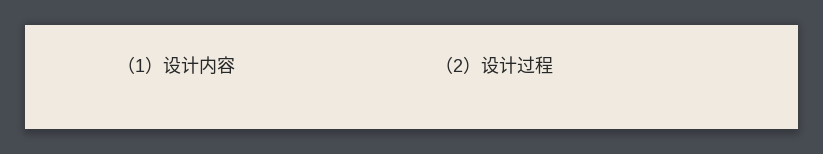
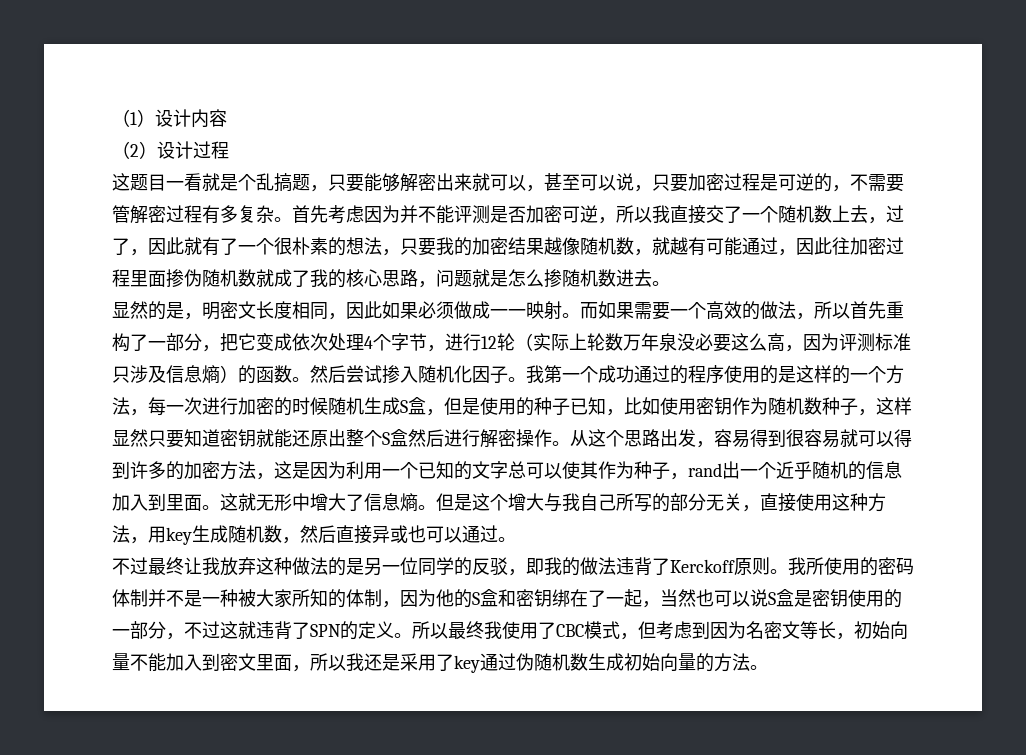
(553, 65) none -> [112,173,904,192] [112,205,904,224] [112,237,904,256] [112,269,670,288] [112,301,904,320] [112,333,911,352] [112,365,904,384] [112,397,912,416] [112,429,912,448] [112,461,902,480] [112,493,886,512] [112,525,516,545] [112,557,914,576] [112,589,902,608] [112,621,908,640] [112,653,768,673] // 这题目一看就是个乱搞题，只要能够解密出来就可以，甚至可以说，只要加密过程是可逆的，不需要管解密过程有多复杂。首先考虑因为并不能评测是否加密可逆，所以我直接交了一个随机数上去，过了，因此就有了一个很朴素的想法，只要我的加密结果越像随机数，就越有可能通过，因此往加密过程里面掺伪随机数就成了我的核心思路，问题就是怎么掺随机数进去。 // 显然的是，明密文长度相同，因此如果必须做成一一映射。而如果需要一个高效的做法，所以首先重构了一部分，把它变成依次处理4个字节，进行12轮（实际上轮数万年泉没必要这么高，因为评测标准只涉及信息熵）的函数。然后尝试掺入随机化因子。我第一个成功通过的程序使用的是这样的一个方法，每一次进行加密的时候随机生成S盒，但是使用的种子已知，比如使用密钥作为随机数种子，这样显然只要知道密钥就能还原出整个S盒然后进行解密操作。从这个思路出发，容易得到很容易就可以得到许多的加密方法，这是因为利用一个已知的文字总可以使其作为种子，rand出一个近乎随机的信息加入到里面。这就无形中增大了信息熵。但是这个增大与我自己所写的部分无关，直接使用这种方法，用key生成随机数，然后直接异或也可以通过。 // 不过最终让我放弃这种做法的是另一位同学的反驳，即我的做法违背了Kerckoff原则。我所使用的密码体制并不是一种被大家所知的体制，因为他的S盒和密钥绑在了一起，当然也可以说S盒是密钥使用的一部分，不过这就违背了SPN的定义。所以最终我使用了CBC模式，但考虑到因为名密文等长，初始向量不能加入到密文里面，所以我还是采用了key通过伪随机数生成初始向量的方法。

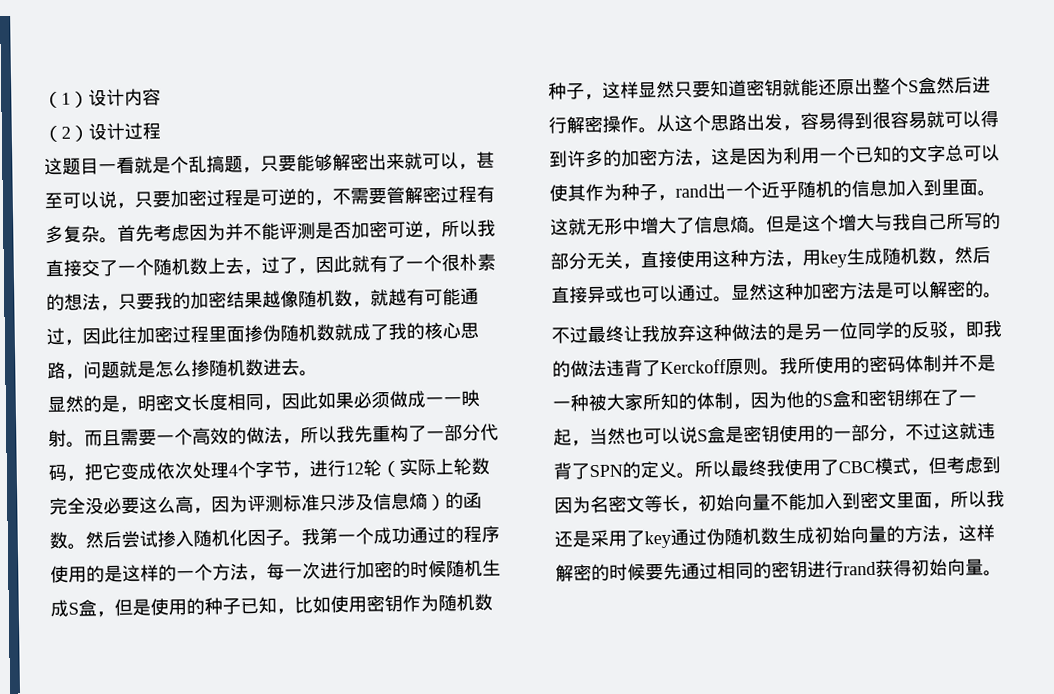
[598,301,634,319] 如果 -> [102,429,121,447] 且
[850,301,868,319] 首 -> [336,425,355,443] 我
(202, 342) none -> [480,423,499,441] [48,464,67,482] 代码
[623,333,677,351] 万年泉 -> [49,497,86,516] 完全
(516, 539) none -> [731,280,1002,301] 显然这种加密方法是可以解密的。
(750, 662) none -> [940,524,995,543] [555,558,984,582] ，这样解密的时候要先通过相同的密钥进行rand获得初始向量

